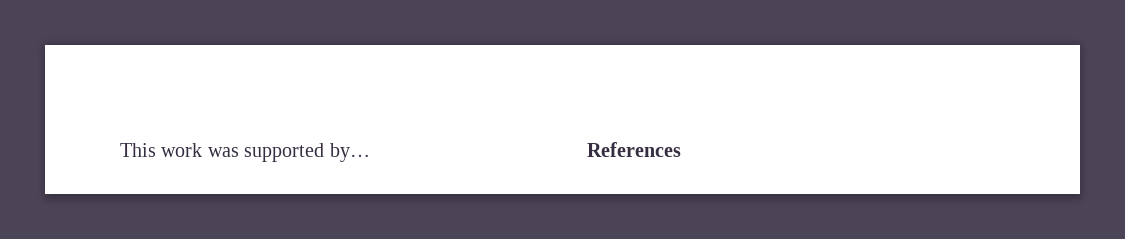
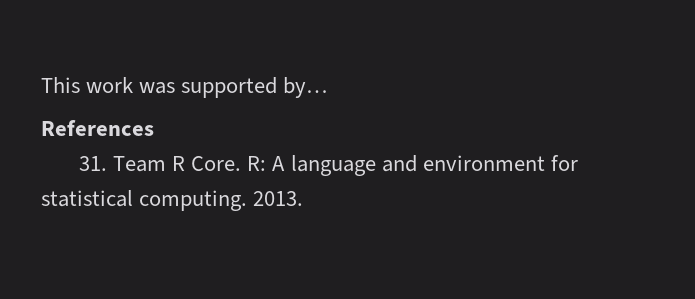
(681, 149) none -> [79,155,578,176] [41,190,304,211] // 31. Team R Core. R: A language and environment for statistical computing. 2013.

